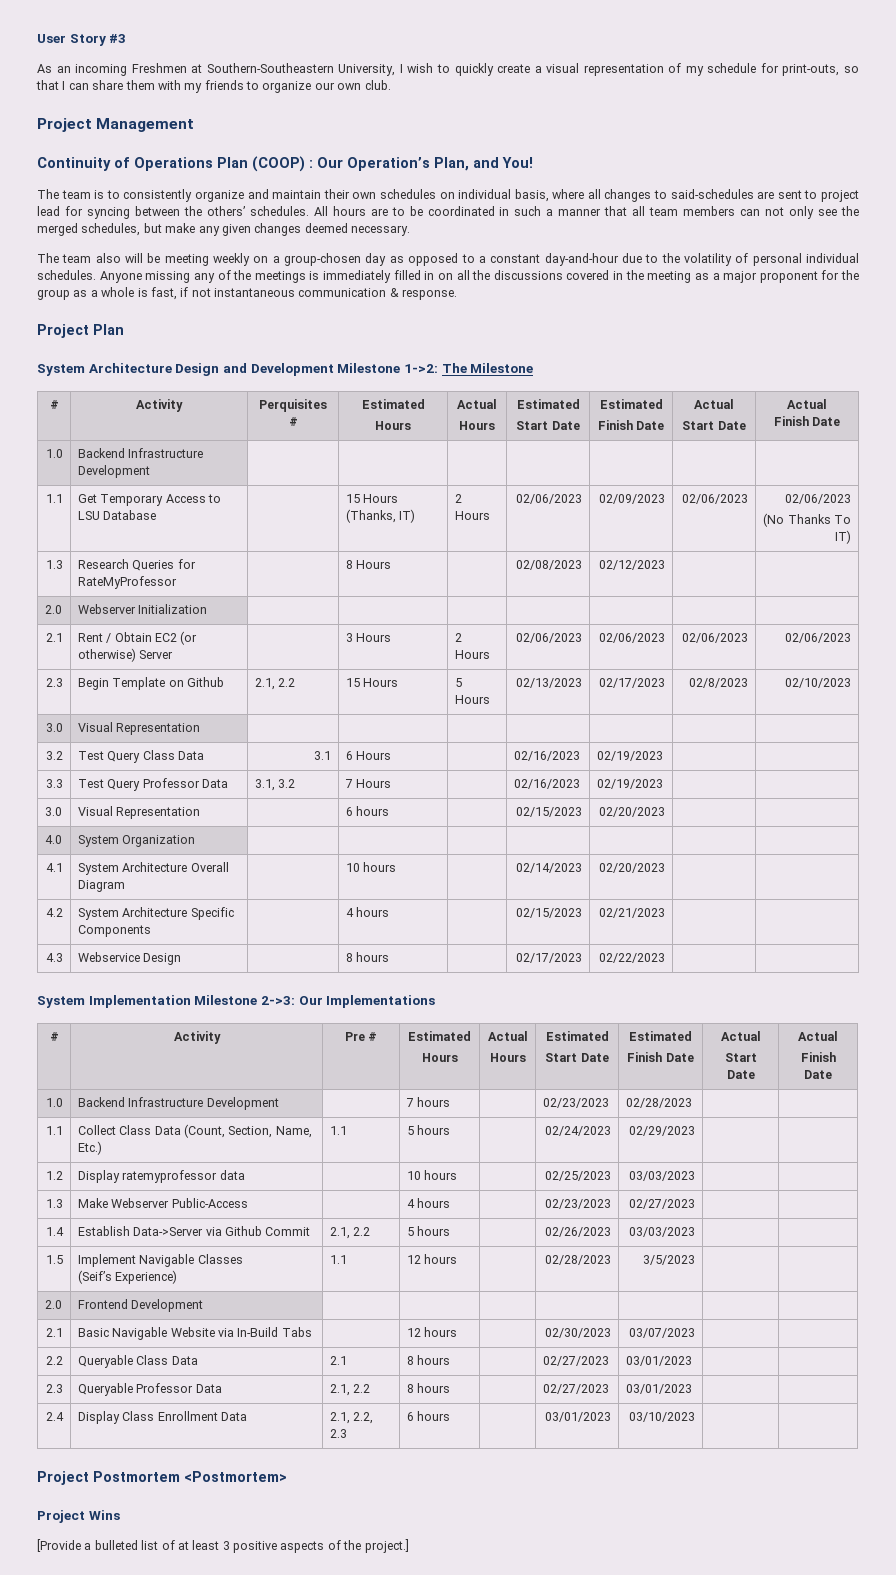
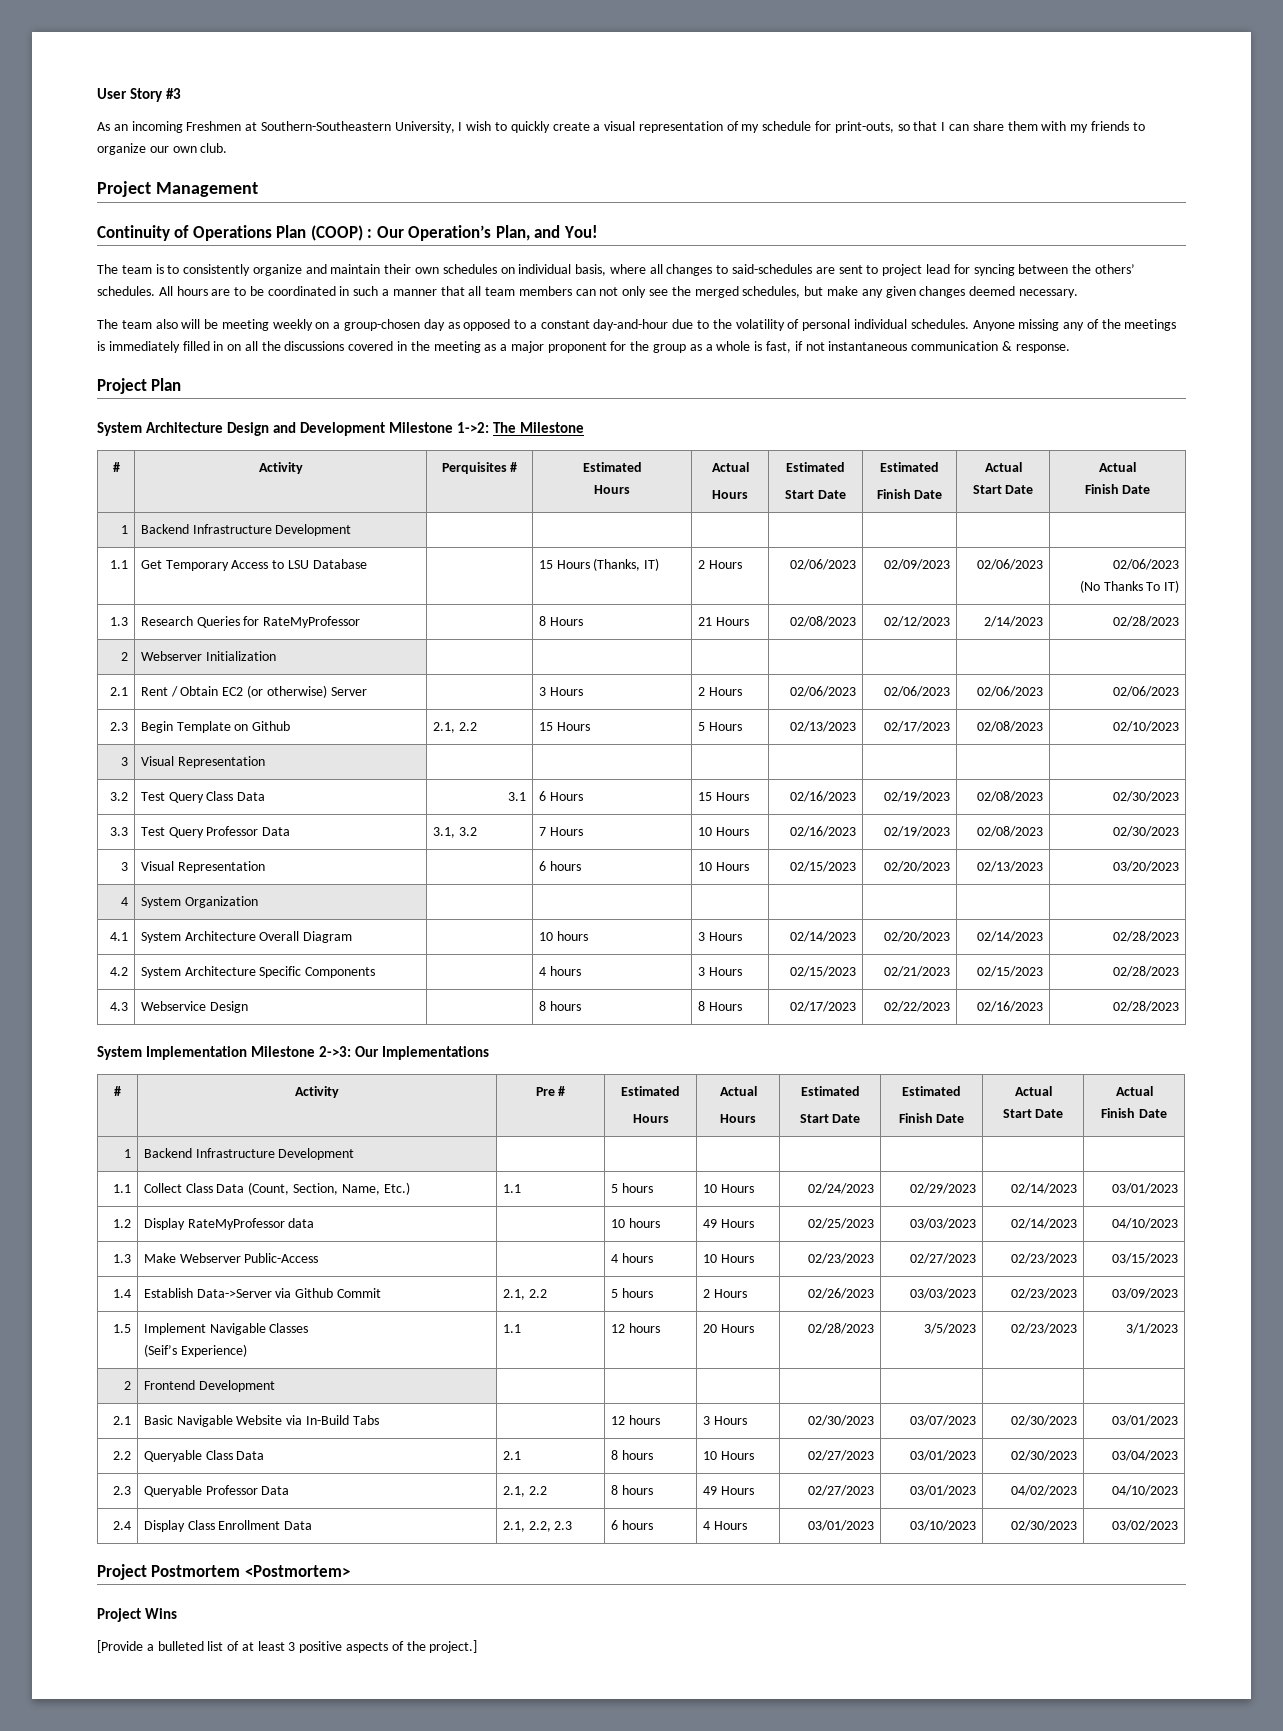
[46,449,64,458] 1.0 -> [121,525,129,534] 1
(392, 564) none -> [697,617,749,626] 21 Hours
[44,605,62,614] | // 2.0 -> [984,616,1044,627] [1113,616,1180,627] [121,652,129,661] 2/14/2023 | 02/28/2023 // 2
[689,678,749,688] 02/8/2023 -> [977,721,1044,732] 02/08/2023
[46,723,64,732] 3.0 -> [121,757,129,766] 3
[513,751,580,761] [596,751,663,761] | 02/16/2023 | 02/19/2023 | | -> [697,792,749,801] [790,791,857,802] [884,791,951,802] [977,791,1044,802] [1113,791,1180,802] 15 Hours | 02/16/2023 | 02/19/2023 | 02/08/2023 | 02/30/2023
[513,779,580,789] [596,779,663,789] [44,807,62,816] | 02/16/2023 | 02/19/2023 | | // 3.0 -> [697,827,749,836] [790,826,857,837] [884,826,951,837] [977,826,1044,837] [1113,826,1180,837] [121,862,129,871] 10 Hours | 02/16/2023 | 02/19/2023 | 02/08/2023 | 02/30/2023 // 3
(390, 811) none -> [697,862,749,871] 10 Hours
[44,835,62,844] | // 4.0 -> [977,861,1044,872] [1113,861,1180,872] [121,897,129,906] 02/13/2023 | 03/20/2023 // 4
(397, 867) none -> [697,932,742,941] 3 Hours
(666, 868) | -> [977,931,1044,942] [1113,931,1180,942] 02/14/2023 | 02/28/2023
(390, 912) none -> [697,967,742,976] 3 Hours
(666, 913) | -> [977,966,1044,977] [1113,966,1180,977] 02/15/2023 | 02/28/2023
(390, 957) none -> [697,1001,742,1011] 8 Hours
(666, 958) | -> [977,1001,1044,1012] [1113,1001,1180,1012] 02/16/2023 | 02/28/2023
[46,1098,64,1107] [77,1097,279,1110] [405,1097,451,1107] [542,1098,609,1108] [625,1098,692,1108] 1.0 | Backend Infrastructure Development | | 7 hours | | 02/23/2023 | 02/28/2023 -> [124,1149,132,1158] [143,1148,355,1160] 1 | Backend Infrastructure Development | | | | |
(451, 1130) none -> [702,1184,754,1193] 10 Hours
(696, 1131) | -> [1011,1183,1078,1194] [1112,1183,1179,1194] 02/14/2023 | 03/01/2023
[122,1170,218,1183] ratemyprofessor -> [187,1218,285,1230] RateMyProfessor
(458, 1175) none -> [702,1219,754,1228] 49 Hours
(696, 1176) | -> [1011,1218,1078,1229] [1112,1218,1179,1229] 02/14/2023 | 04/10/2023
(451, 1203) none -> [702,1254,754,1263] 10 Hours
(696, 1204) | -> [1011,1253,1078,1264] [1112,1253,1179,1264] 02/23/2023 | 03/15/2023
(451, 1231) none -> [702,1289,747,1298] 2 Hours
(696, 1232) | -> [1011,1288,1078,1299] [1112,1288,1179,1299] 02/23/2023 | 03/09/2023
(458, 1259) none -> [702,1324,754,1333] 20 Hours
[44,1300,62,1309] | // 2.0 -> [1011,1323,1078,1334] [1126,1323,1179,1334] [124,1381,132,1390] 02/23/2023 | 3/1/2023 // 2
(458, 1332) none -> [702,1416,747,1425] 3 Hours
(696, 1333) | -> [1011,1415,1078,1426] [1112,1415,1179,1426] 02/30/2023 | 03/01/2023
[542,1356,609,1366] [625,1356,692,1366] | 02/27/2023 | 03/01/2023 | | -> [702,1451,754,1460] [808,1450,875,1461] [910,1450,977,1461] [1011,1450,1078,1461] [1112,1450,1179,1461] 10 Hours | 02/27/2023 | 03/01/2023 | 02/30/2023 | 03/04/2023
[542,1384,609,1394] [625,1384,692,1394] | 02/27/2023 | 03/01/2023 | | -> [702,1486,754,1495] [808,1485,875,1496] [910,1485,977,1496] [1011,1485,1078,1496] [1112,1485,1179,1496] 49 Hours | 02/27/2023 | 03/01/2023 | 04/02/2023 | 04/10/2023
(451, 1416) none -> [702,1521,747,1530] 4 Hours
(696, 1417) | -> [1011,1520,1078,1531] [1112,1520,1179,1531] 02/30/2023 | 03/02/2023

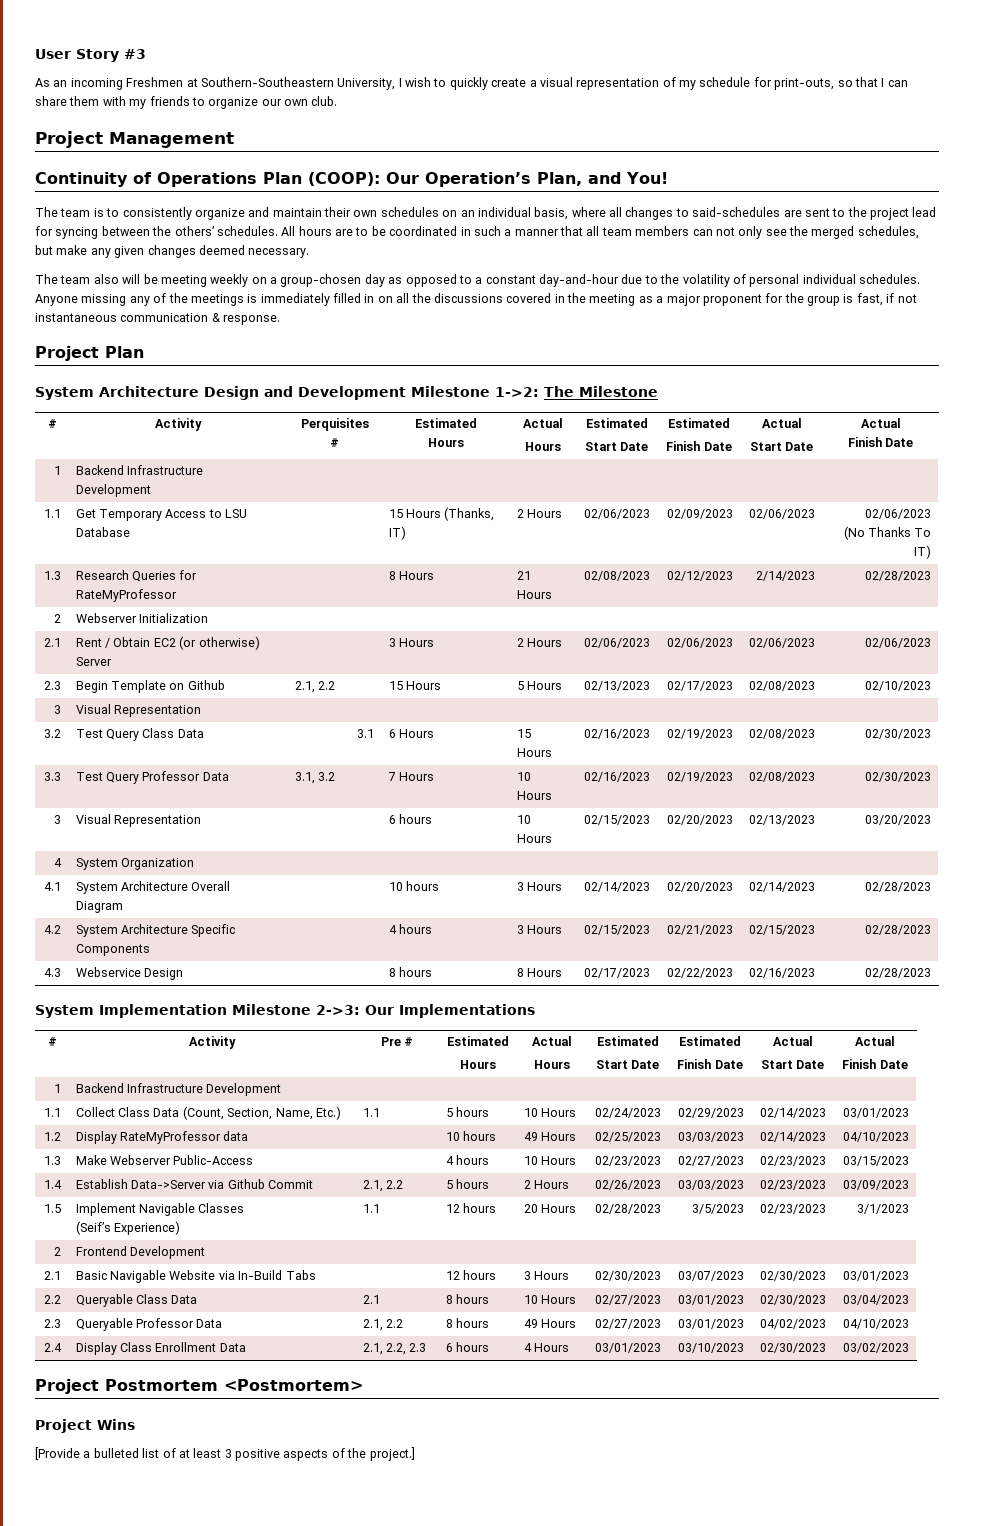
[310,225,373,241] (COOP) : -> [308,172,380,186] (COOP):
(515, 270) none -> [460,210,475,217] an
(879, 269) none -> [847,207,867,217] the
[689,341,751,351] as a whole -> (840, 301) none

